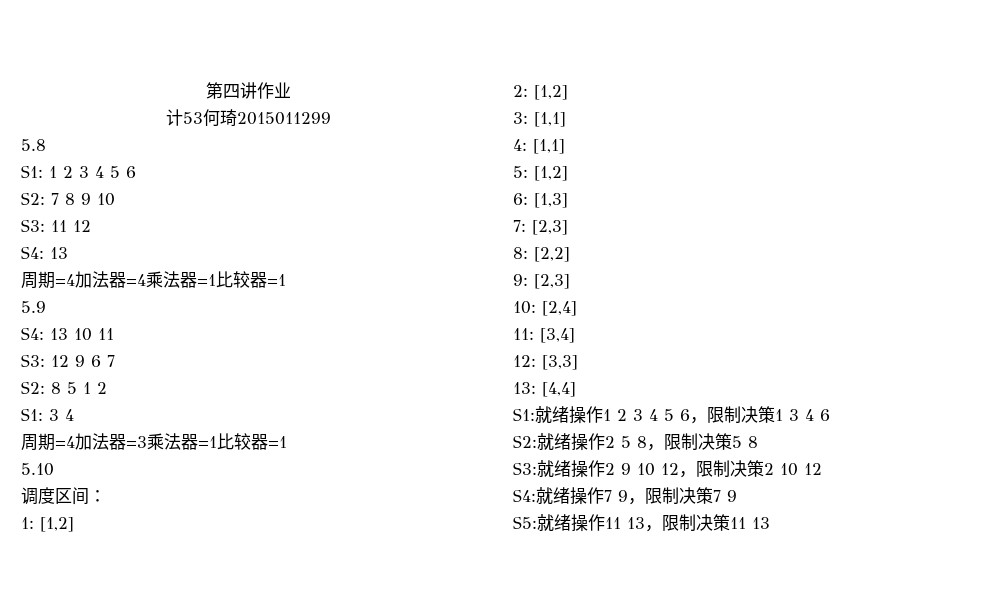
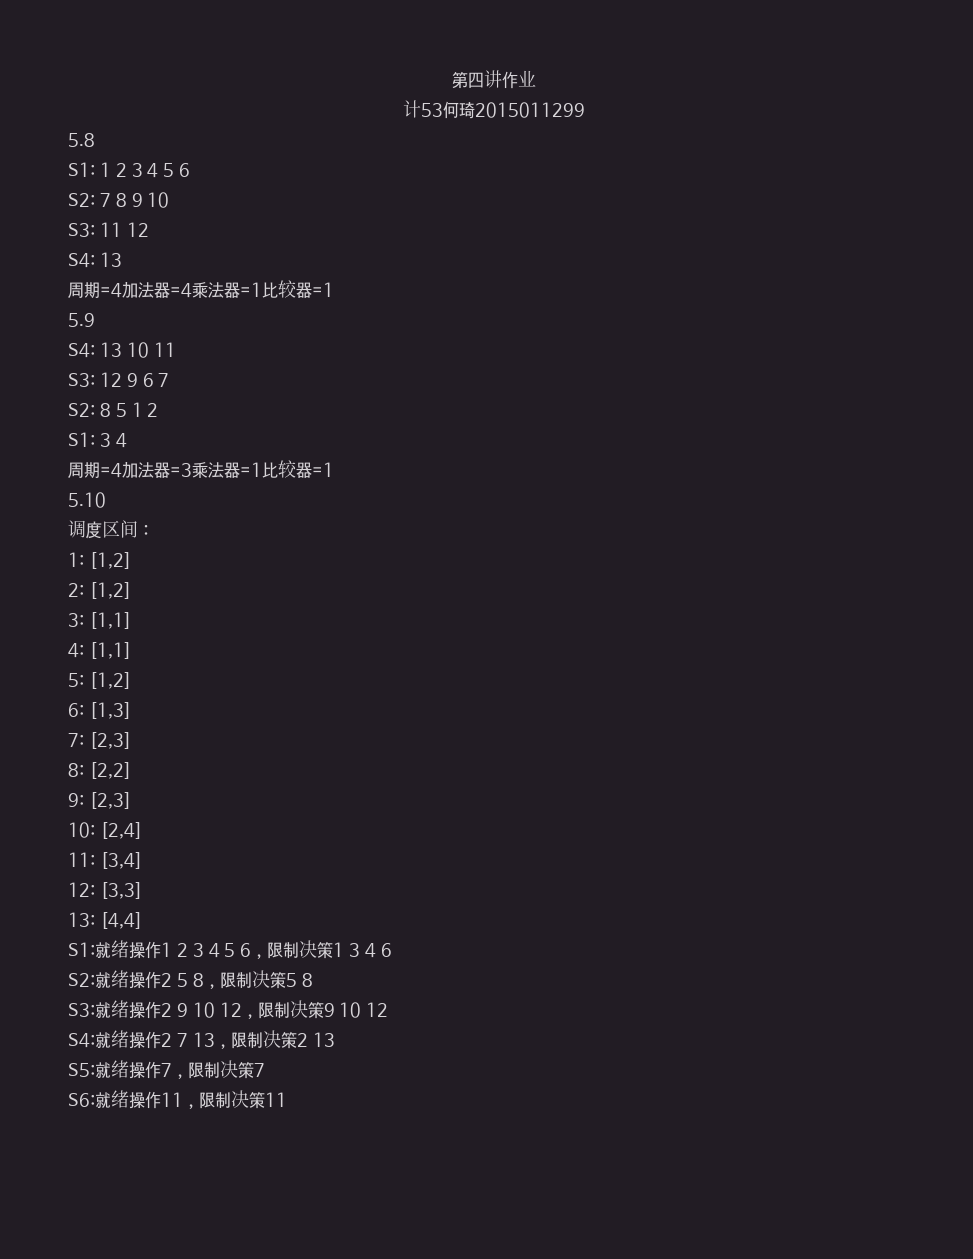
[764,463,774,475] 2 -> [323,1003,335,1017] 9
[604,490,628,502] 7 9 -> [161,1030,335,1049] [68,1060,172,1079] 2 7 13，限制决策2 13 // S5:就绪操作7
[727,490,737,502] [513,516,537,529] 9 // S5: -> [68,1093,95,1107] // S6:
[627,517,645,529] 13 -> (183, 1099) none
[752,517,770,529] 13 -> (287, 1099) none

